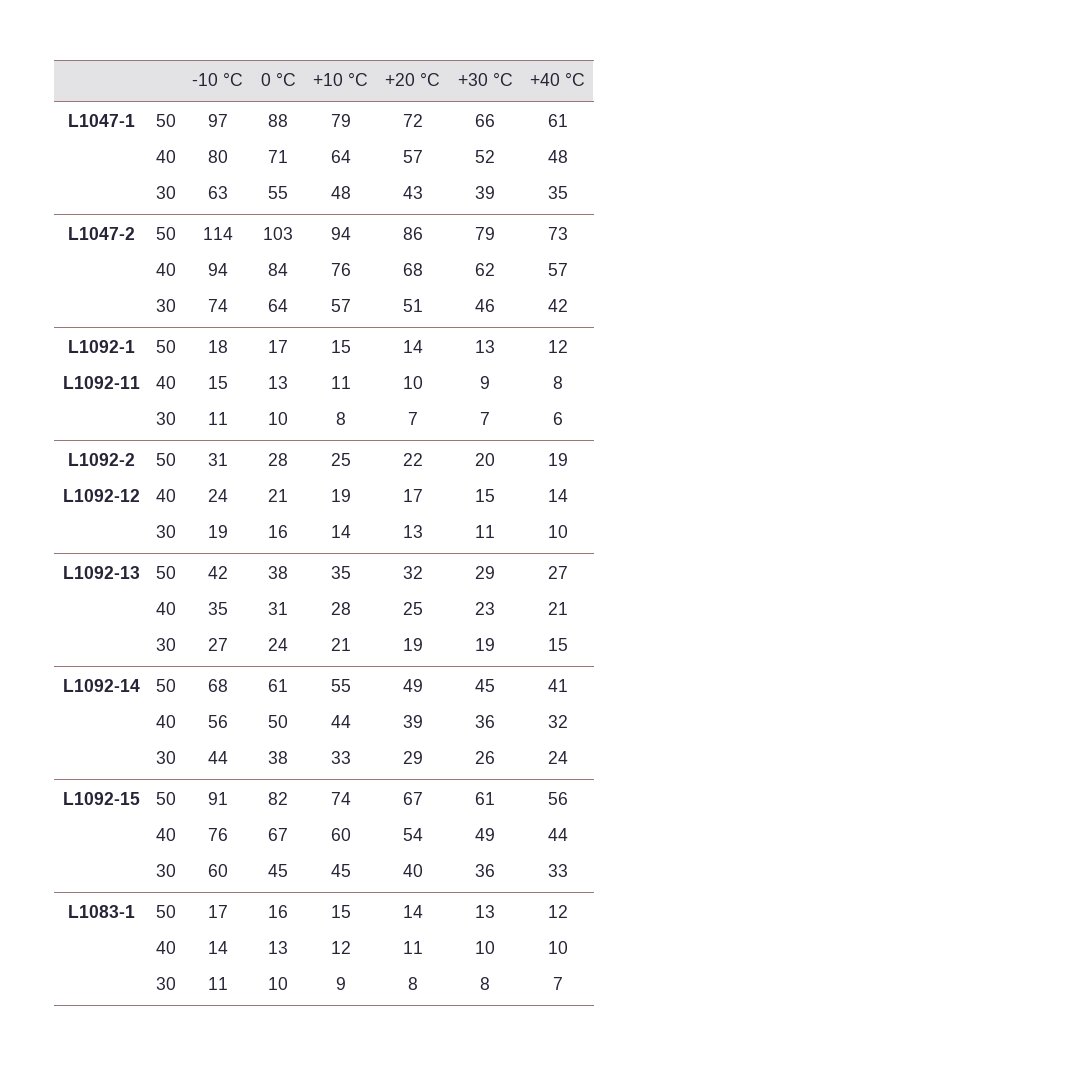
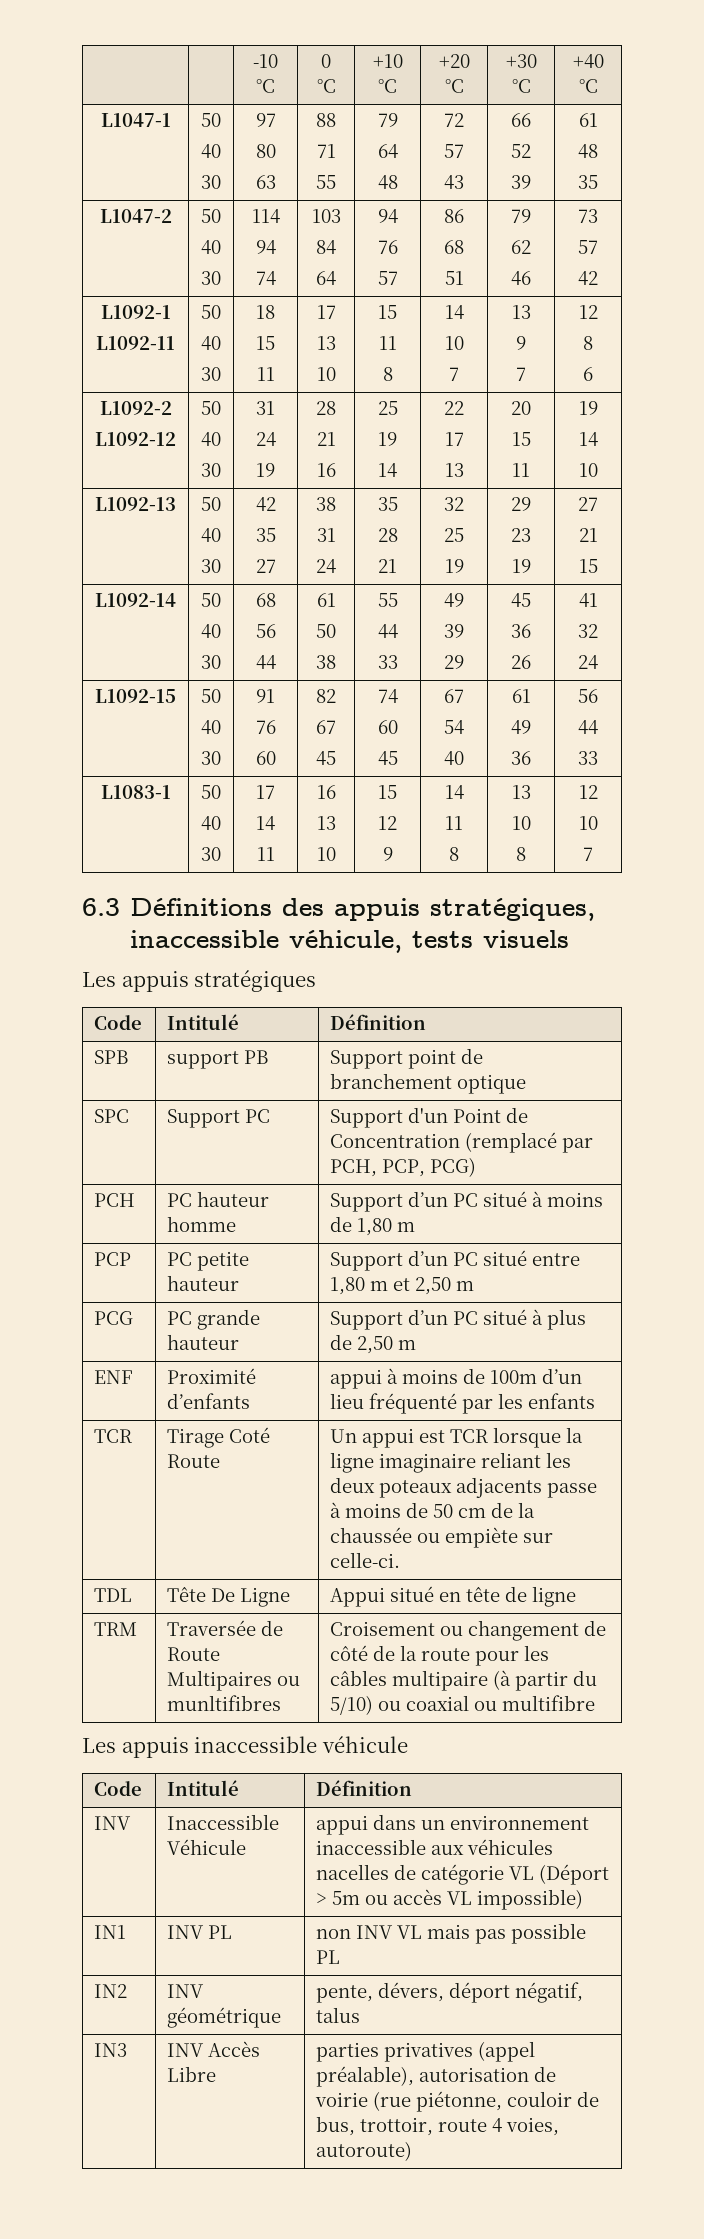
(563, 983) none -> [82,898,596,921] [130,930,570,953] [82,970,317,992] [94,1015,143,1030] [167,1014,240,1030] [330,1014,427,1030] [94,1050,129,1064] [167,1050,269,1069] [330,1048,484,1069] [330,1073,527,1094] [94,1109,130,1123] [167,1109,271,1128] [330,1107,529,1128] [330,1132,594,1153] [330,1157,477,1177] [94,1193,136,1207] [167,1191,270,1207] [167,1216,237,1232] [330,1191,604,1212] [330,1216,416,1236] [94,1252,132,1266] [167,1251,250,1271] [167,1275,240,1291] [330,1250,581,1271] [330,1277,475,1295] [94,1311,134,1325] [167,1309,261,1330] [167,1334,240,1350] [330,1309,587,1330] [330,1334,417,1354] [94,1370,134,1384] [167,1368,257,1384] [167,1393,251,1409] [330,1368,583,1389] [330,1393,596,1414] [94,1429,133,1443] [167,1427,271,1448] [167,1454,221,1468] [330,1427,584,1448] [330,1452,572,1473] [330,1477,598,1498] [330,1502,536,1518] [330,1527,554,1548] [330,1552,401,1568] [94,1588,133,1602] [167,1587,291,1607] [330,1586,577,1607] [94,1622,138,1636] [167,1620,284,1636] [167,1647,221,1661] [167,1670,301,1691] [167,1695,282,1711] [330,1620,607,1641] [330,1645,550,1666] [330,1670,598,1691] [330,1695,596,1715] [82,1736,408,1758] [94,1781,143,1796] [167,1780,240,1796] [316,1780,413,1796] [94,1816,132,1830] [167,1814,280,1830] [167,1839,247,1855] [316,1814,590,1835] [316,1839,554,1855] [316,1864,610,1885] [316,1889,584,1910] [94,1925,127,1939] [167,1925,233,1939] [316,1923,587,1944] [316,1950,341,1964] [94,1984,128,1998] [167,1984,205,1998] [167,2007,282,2028] [316,1982,584,2003] [316,2007,361,2023] [94,2043,128,2057] [167,2041,261,2057] [167,2066,217,2082] [316,2041,536,2062] [316,2066,557,2087] [315,2091,600,2112] [316,2116,560,2136] [316,2141,413,2161] // 6.3 Définitions des appuis stratégiques, inaccessible véhicule, tests visuels // Les appuis stratégiques // Code | Intitulé | Définition // SPB | support PB | Support point de branchement optique // SPC | Support PC | Support d'un Point de Concentration (remplacé par PCH, PCP, PCG) // PCH | PC hauteur homme | Support d’un PC situé à moins de 1,80 m // PCP | PC petite hauteur | Support d’un PC situé entre 1,80 m et 2,50 m // PCG | PC grande hauteur | Support d’un PC situé à plus de 2,50 m // ENF | Proximité d’enfants | appui à moins de 100m d’un lieu fréquenté par les enfants // TCR | Tirage Coté Route | Un appui est TCR lorsque la ligne imaginaire reliant les deux poteaux adjacents passe à moins de 50 cm de la chaussée ou empiète sur celle-ci. // TDL | Tête De Ligne | Appui situé en tête de ligne // TRM | Traversée de Route Multipaires ou munltifibres | Croisement ou changement de côté de la route pour les câbles multipaire (à partir du 5/10) ou coaxial ou multifibre // Les appuis inaccessible véhicule // Code | Intitulé | Définition // INV | Inaccessible Véhicule | appui dans un environnement inaccessible aux véhicules nacelles de catégorie VL (Déport > 5m ou accès VL impossible) // IN1 | INV PL | non INV VL mais pas possible PL // IN2 | INV géométrique | pente, dévers, déport négatif, talus // IN3 | INV Accès Libre | parties privatives (appel préalable), autorisation de voirie (rue piétonne, couloir de bus, trottoir, route 4 voies, autoroute)

